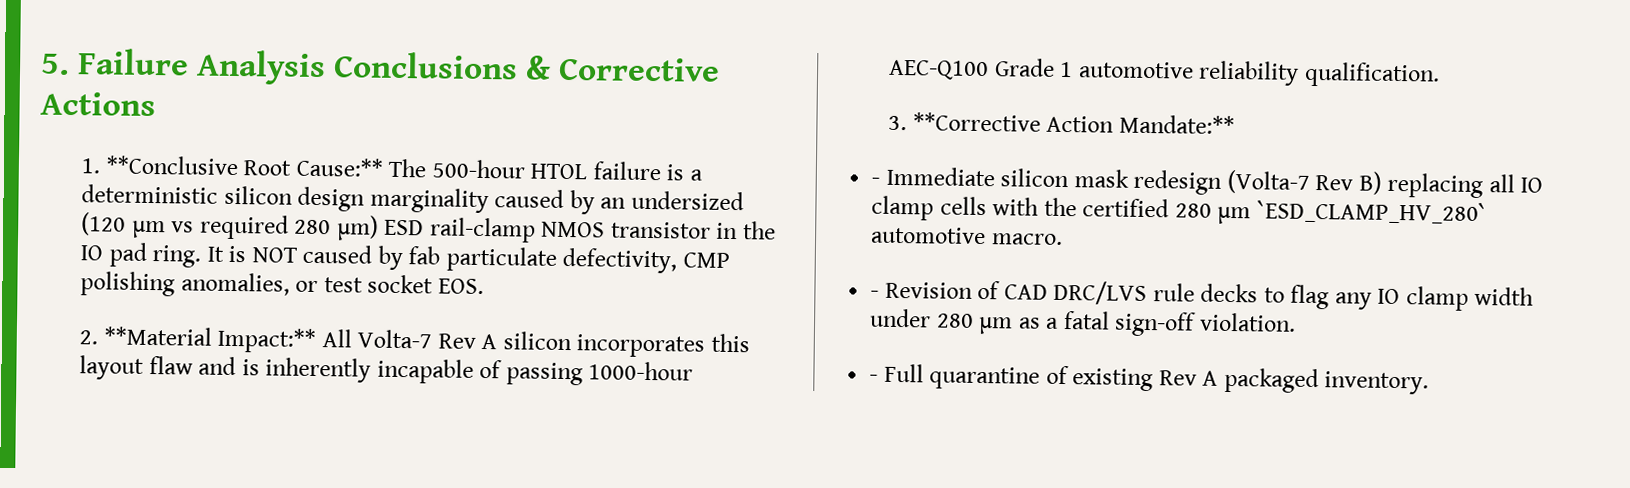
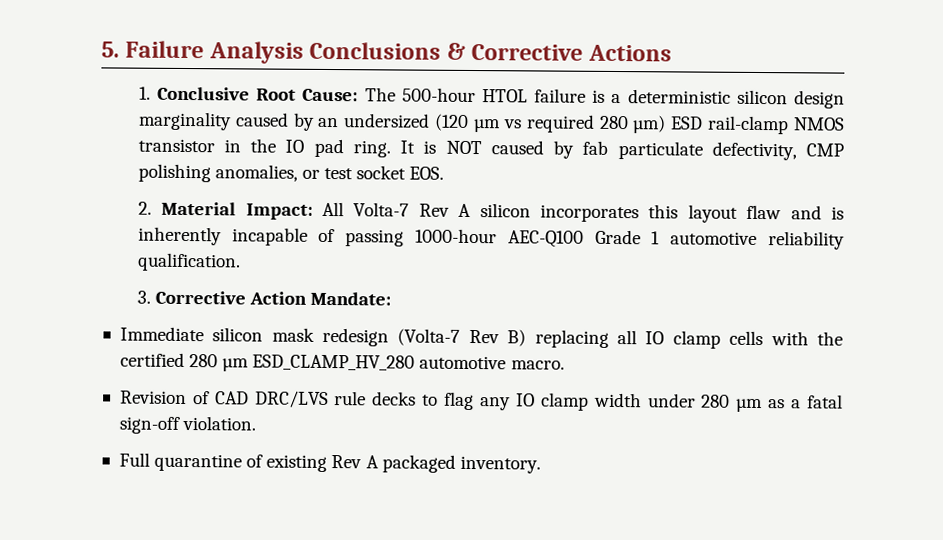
[105,155,383,177] **Conclusive Root Cause:** -> [156,86,359,102] Conclusive Root Cause:
[103,326,317,354] **Material Impact:** -> [161,201,313,220] Material Impact:
[912,112,1235,135] [871,177,881,185] **Corrective Action Mandate:** // - -> [154,290,392,306] Corrective Action Mandate: //
[1256,200,1487,225] `ESD_CLAMP_HV_280` -> [252,354,416,371] ESD_CLAMP_HV_280
[870,290,880,298] - -> (565, 365) none
[869,374,879,382] - -> (257, 423) none

